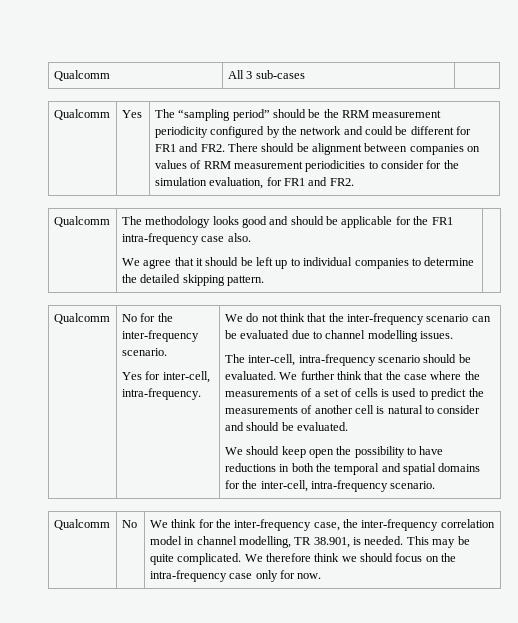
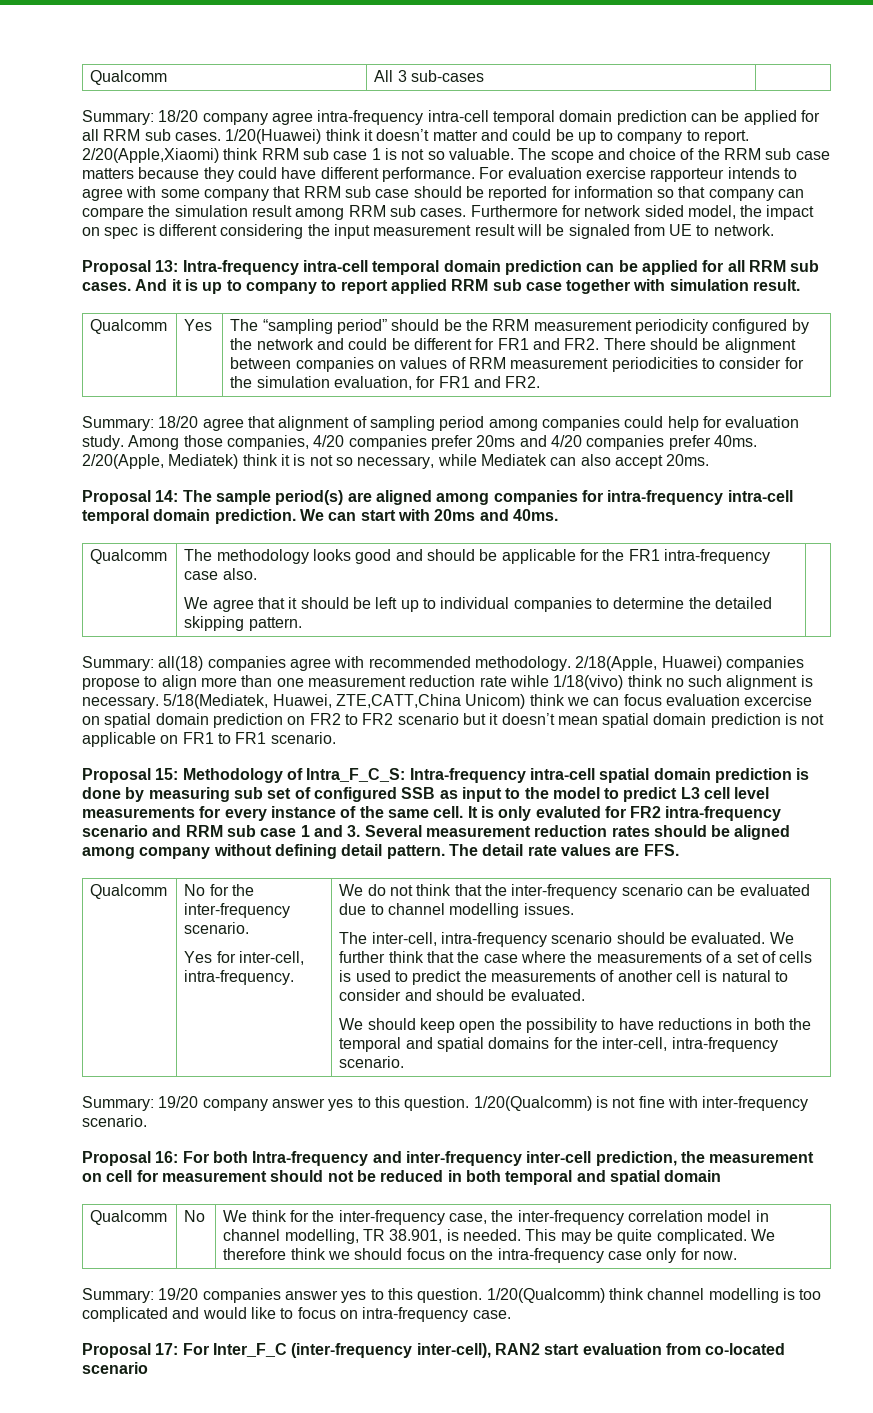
(305, 74) none -> [82,110,820,125] [82,129,750,144] [82,148,830,163] [82,167,797,182] [82,186,805,201] [82,205,815,220] [82,224,774,239] [82,260,820,275] [82,279,801,294] // Summary: 18/20 company agree intra-frequency intra-cell temporal domain prediction can be applied for all RRM sub cases. 1/20(Huawei) think it doesn’t matter and could be up to company to report. 2/20(Apple,Xiaomi) think RRM sub case 1 is not so valuable. The scope and choice of the RRM sub case matters because they could have different performance. For evaluation exercise rapporteur intends to agree with some company that RRM sub case should be reported for information so that company can compare the simulation result among RRM sub cases. Furthermore for network sided model, the impact on spec is different considering the input measurement result will be signaled from UE to network. // Proposal 13: Intra-frequency intra-cell temporal domain prediction can be applied for all RRM sub cases. And it is up to company to report applied RRM sub case together with simulation result.
(354, 182) none -> [82,416,800,431] [82,435,757,450] [82,454,710,469] [82,490,793,505] [82,509,558,524] // Summary: 18/20 agree that alignment of sampling period among companies could help for evaluation study. Among those companies, 4/20 companies prefer 20ms and 4/20 companies prefer 40ms. 2/20(Apple, Mediatek) think it is not so necessary, while Mediatek can also accept 20ms. // Proposal 14: The sample period(s) are aligned among companies for intra-frequency intra-cell temporal domain prediction. We can start with 20ms and 40ms.
(264, 280) none -> [82,656,804,671] [82,675,813,690] [82,694,813,709] [82,713,825,728] [82,732,336,747] [82,768,810,783] [82,787,770,802] [82,806,782,821] [82,825,791,840] [82,844,679,859] // Summary: all(18) companies agree with recommended methodology. 2/18(Apple, Huawei) companies propose to align more than one measurement reduction rate wihle 1/18(vivo) think no such alignment is necessary. 5/18(Mediatek, Huawei, ZTE,CATT,China Unicom) think we can focus evaluation excercise on spatial domain prediction on FR2 to FR2 scenario but it doesn’t mean spatial domain prediction is not applicable on FR1 to FR1 scenario. // Proposal 15: Methodology of Intra_F_C_S: Intra-frequency intra-cell spatial domain prediction is done by measuring sub set of configured SSB as input to the model to predict L3 cell level measurements for every instance of the same cell. It is only evaluted for FR2 intra-frequency scenario and RRM sub case 1 and 3. Several measurement reduction rates should be aligned among company without defining detail pattern. The detail rate values are FFS.
(436, 485) none -> [82,1096,809,1111] [82,1115,147,1127] [82,1151,815,1166] [82,1170,722,1185] // Summary: 19/20 company answer yes to this question. 1/20(Qualcomm) is not fine with inter-frequency scenario. // Proposal 16: For both Intra-frequency and inter-frequency inter-cell prediction, the measurement on cell for measurement should not be reduced in both temporal and spatial domain
(322, 576) none -> [82,1288,822,1303] [82,1307,511,1322] [82,1343,786,1358] [82,1362,148,1374] // Summary: 19/20 companies answer yes to this question. 1/20(Qualcomm) think channel modelling is too complicated and would like to focus on intra-frequency case. // Proposal 17: For Inter_F_C (inter-frequency inter-cell), RAN2 start evaluation from co-located scenario

